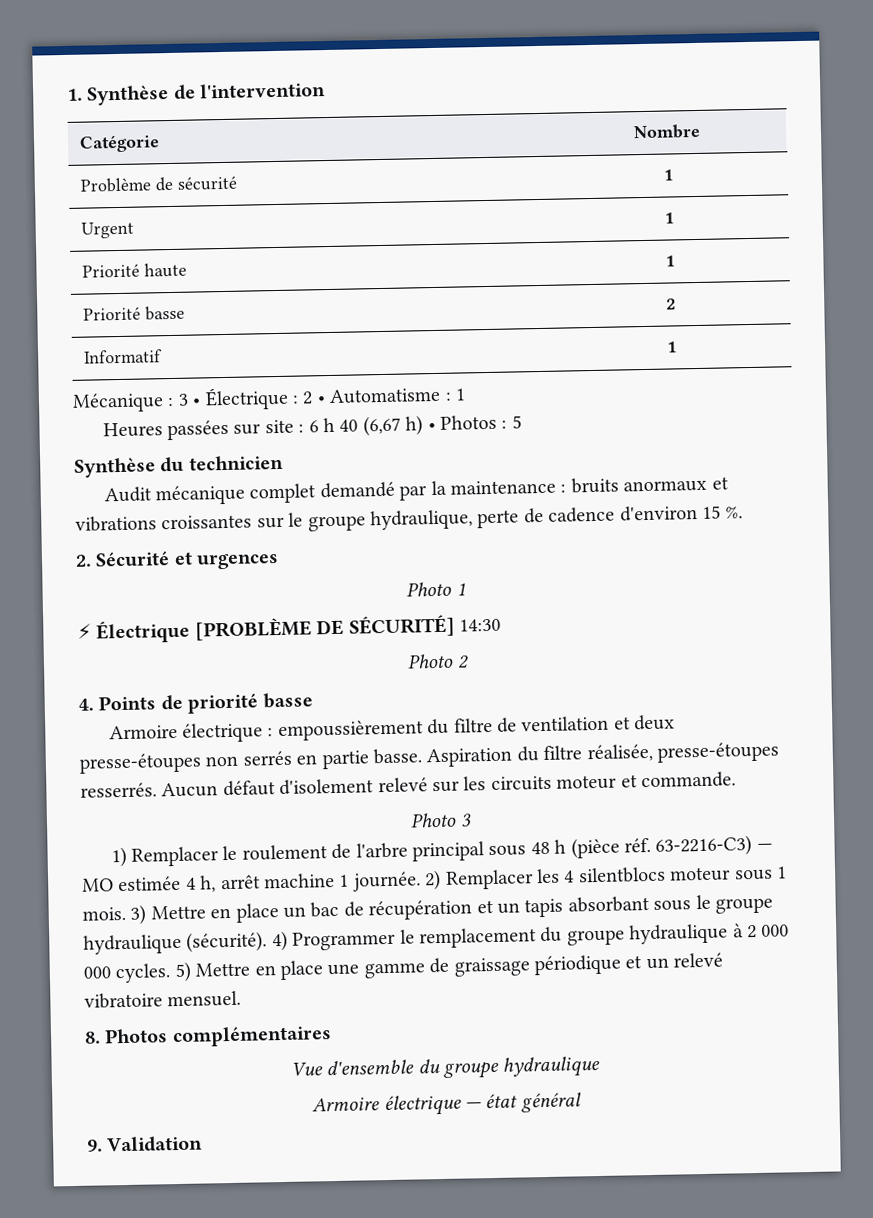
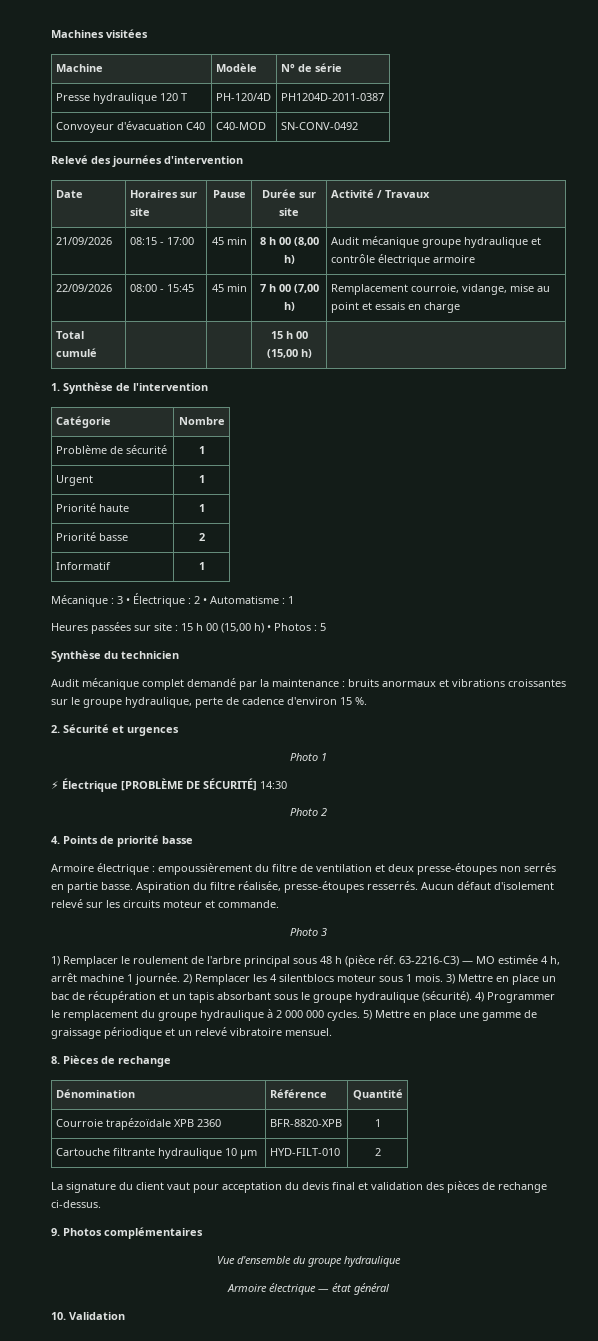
(67, 94) none -> [51,29,148,38] [55,64,103,72] [215,63,257,72] [280,63,342,72] [55,93,187,104] [215,93,271,101] [280,93,384,101] [55,121,205,133] [215,122,266,130] [280,122,358,130] [51,155,243,167] [55,190,83,198] [129,190,197,198] [129,208,150,216] [212,190,246,198] [262,189,316,198] [279,208,299,216] [330,189,430,198] [55,237,112,245] [129,237,194,245] [211,237,247,245] [259,237,319,246] [283,255,295,264] [330,236,541,248] [330,254,475,266] [55,284,112,292] [129,284,194,292] [211,284,247,292] [259,284,319,293] [283,302,295,311] [330,284,550,295] [330,302,460,313] [55,331,84,339] [55,348,97,357] [270,331,308,339] [266,349,312,358] Machines visitées // Machine | Modèle | N° de série // Presse hydraulique 120 T | PH-120/4D | PH1204D-2011-0387 // Convoyeur d'évacuation C40 | C40-MOD | SN-CONV-0492 // Relevé des journées d'intervention // Date | Horaires sur site | Pause | Durée sur site | Activité / Travaux // 21/09/2026 | 08:15 - 17:00 | 45 min | 8 h 00 (8,00 h) | Audit mécanique groupe hydraulique et contrôle électrique armoire // 22/09/2026 | 08:00 - 15:45 | 45 min | 7 h 00 (7,00 h) | Remplacement courroie, vidange, mise au point et essais en charge // Total cumulé | | | 15 h 00 (15,00 h) | //
[308,415,401,437] 6 h 40 (6,67 -> [181,623,251,633] 15 h 00 (15,00
(101, 1037) none -> [63,1055,171,1067] [55,1089,135,1098] [269,1089,327,1098] [352,1089,403,1100] [55,1118,221,1130] [269,1119,342,1127] [374,1119,381,1127] [55,1148,257,1159] [269,1148,340,1156] [374,1148,381,1156] [51,1181,547,1193] [51,1200,101,1208] [51,1228,60,1236] Pièces de rechange // Dénomination | Référence | Quantité // Courroie trapézoïdale XPB 2360 | BFR-8820-XPB | 1 // Cartouche filtrante hydraulique 10 µm | HYD-FILT-010 | 2 // La signature du client vaut pour acceptation du devis final et validation des pièces de rechange ci-dessus. // 9.
[87,1139,103,1152] 9. -> [51,1312,66,1320] 10.

